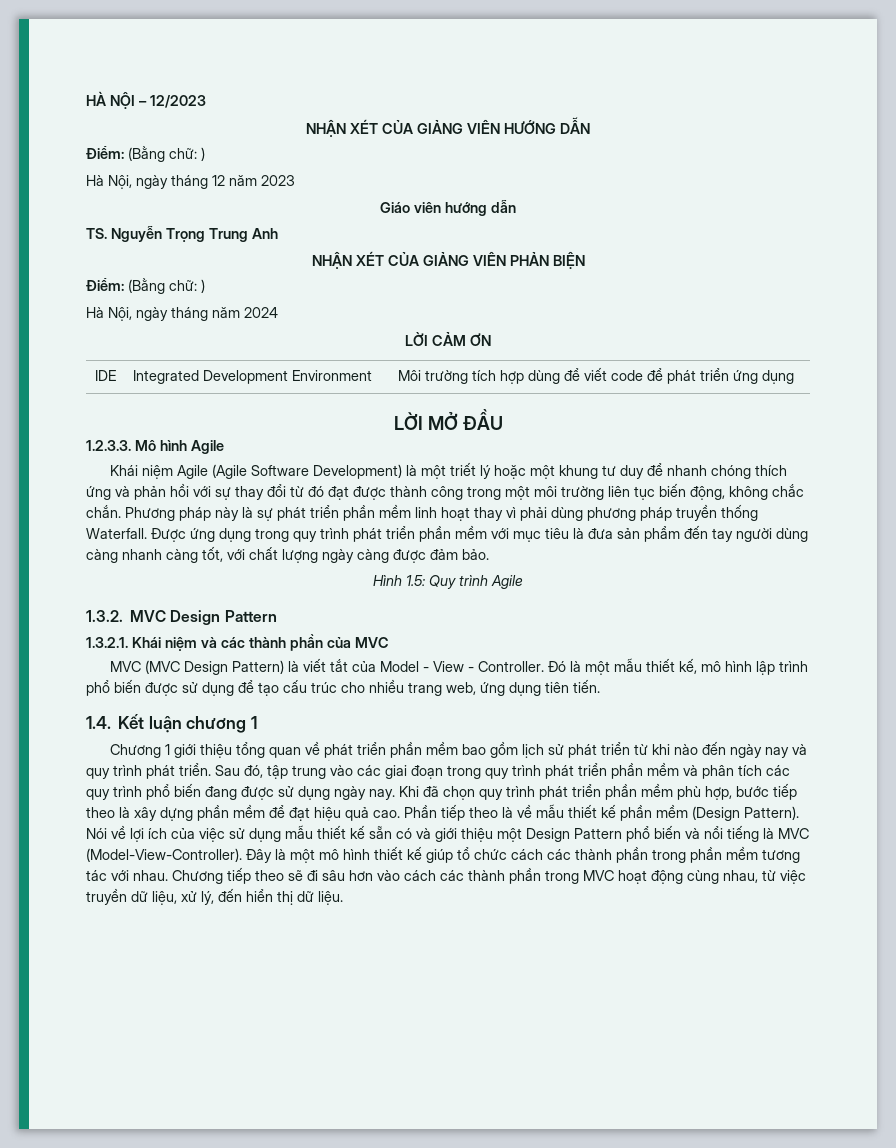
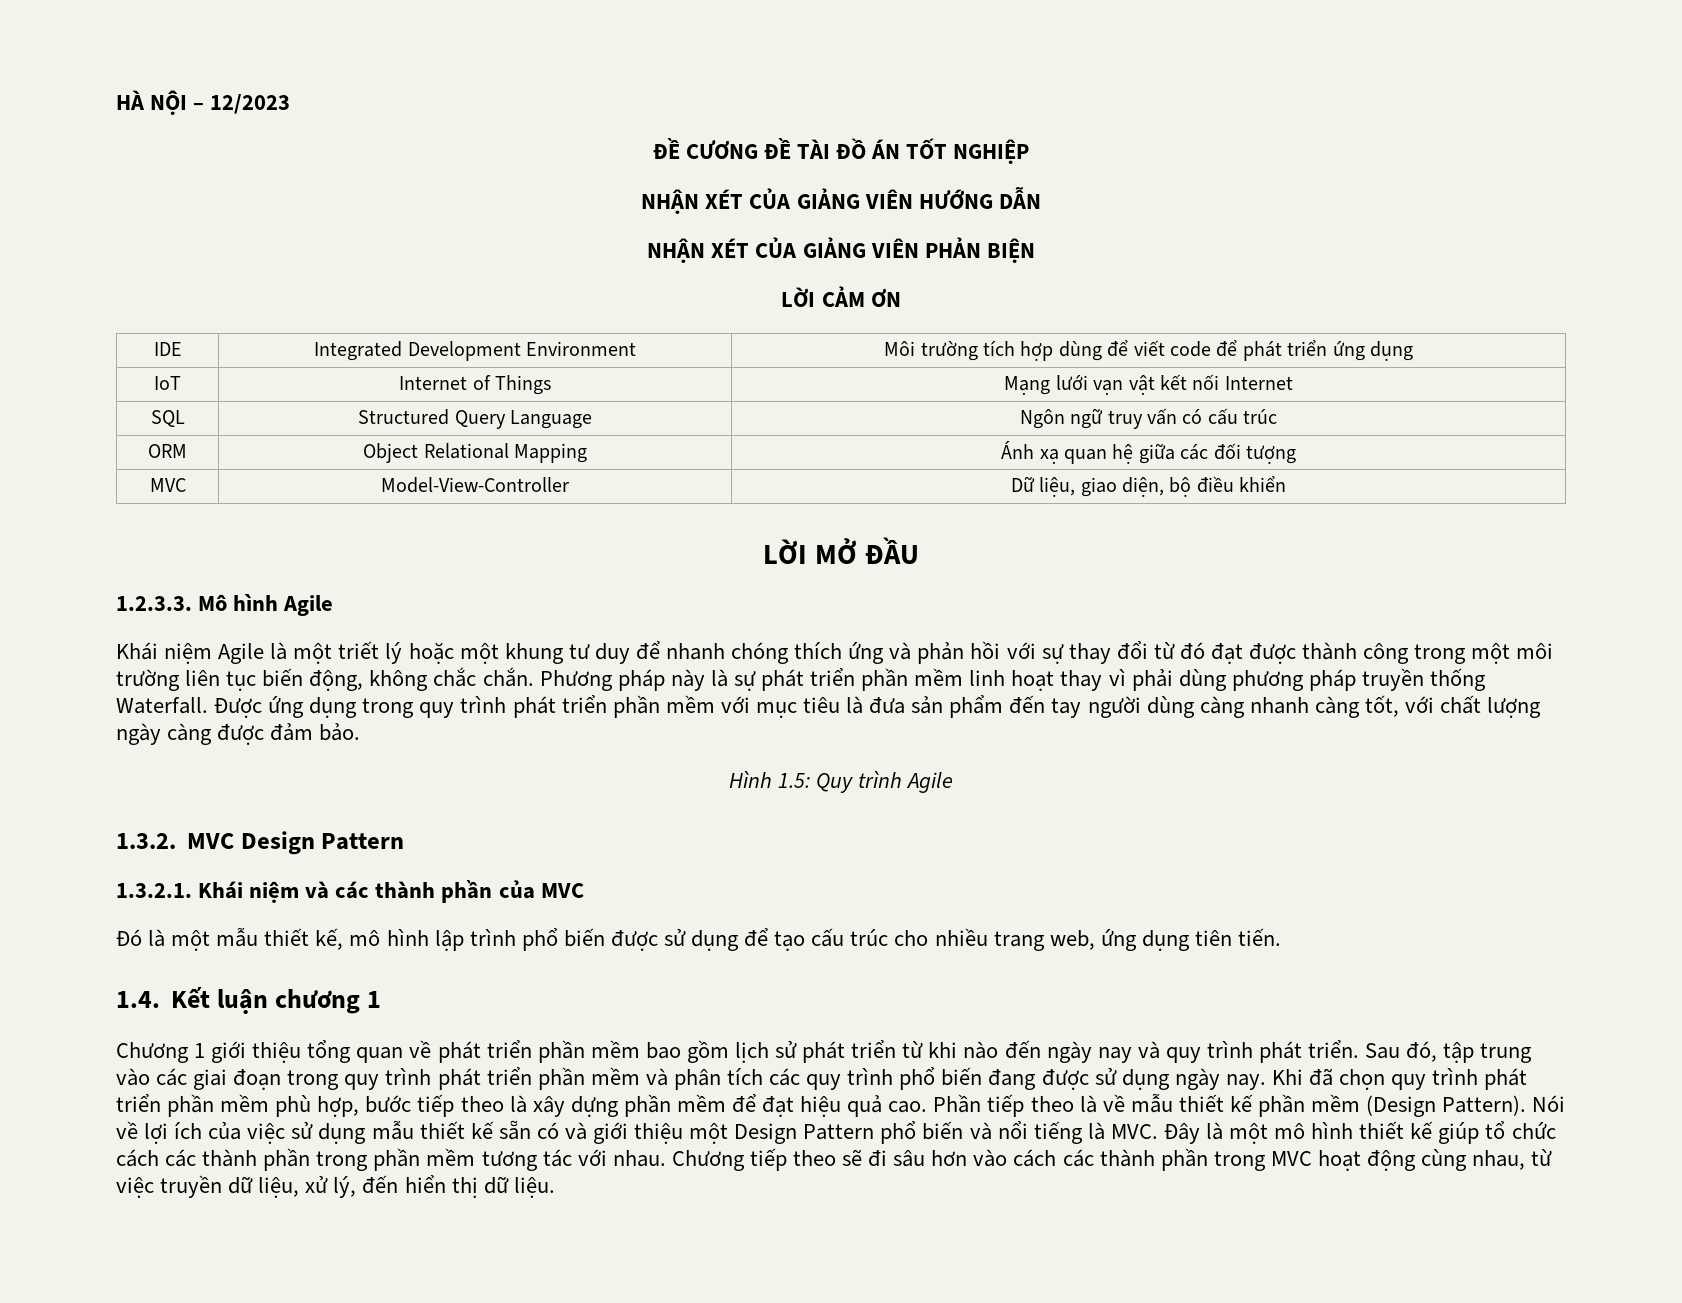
(206, 101) none -> [652,138,1030,164] // ĐỀ CƯƠNG ĐỀ TÀI ĐỒ ÁN TỐT NGHIỆP
[86,146,205,162] [86,175,295,189] [380,199,516,216] [86,225,278,243] // Điểm: (Bằng chữ: ) // Hà Nội, ngày tháng 12 năm 2023 // Giáo viên hướng dẫn // TS. Nguyễn Trọng Trung Anh -> (1041, 198) none
[86,278,205,294] [86,307,278,321] // Điểm: (Bằng chữ: ) // Hà Nội, ngày tháng năm 2024 -> (1035, 250) none
(794, 377) none -> [154,376,181,390] [399,375,551,395] [1004,374,1293,395] [150,410,185,427] [358,409,592,429] [1019,408,1278,429] [148,444,187,458] [363,443,587,463] [1001,441,1296,464] [149,478,186,492] [381,477,569,493] [1010,476,1287,497] // IoT | Internet of Things | Mạng lưới vạn vật kết nối Internet // SQL | Structured Query Language | Ngôn ngữ truy vấn có cấu trúc // ORM | Object Relational Mapping | Ánh xạ quan hệ giữa các đối tượng // MVC | Model-View-Controller | Dữ liệu, giao diện, bộ điều khiển
[211,464,402,479] (Agile Software Development) -> (265, 653) none
[109,658,544,675] MVC (MVC Design Pattern) là viết tắt của Model - View - Controller. -> (584, 890) none
[778,828,809,839] [86,848,242,862] MVC (Model-View-Controller). -> [1110,1124,1158,1139] MVC.

